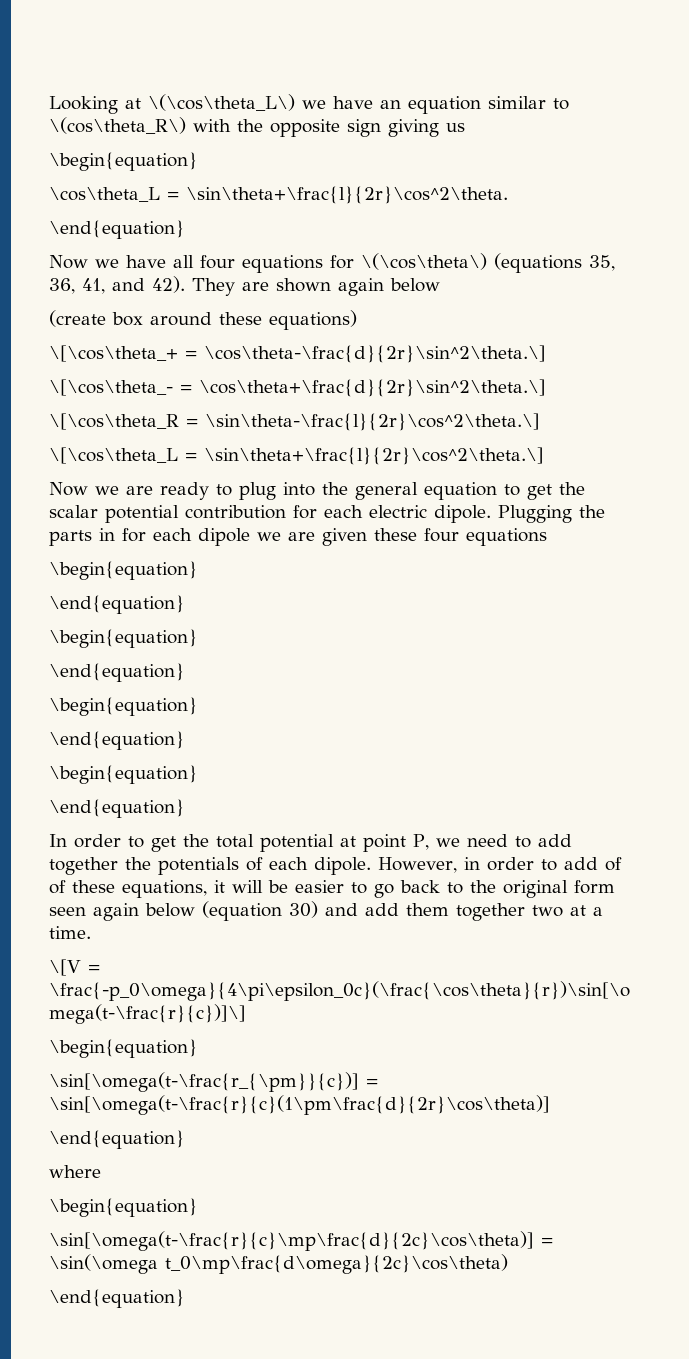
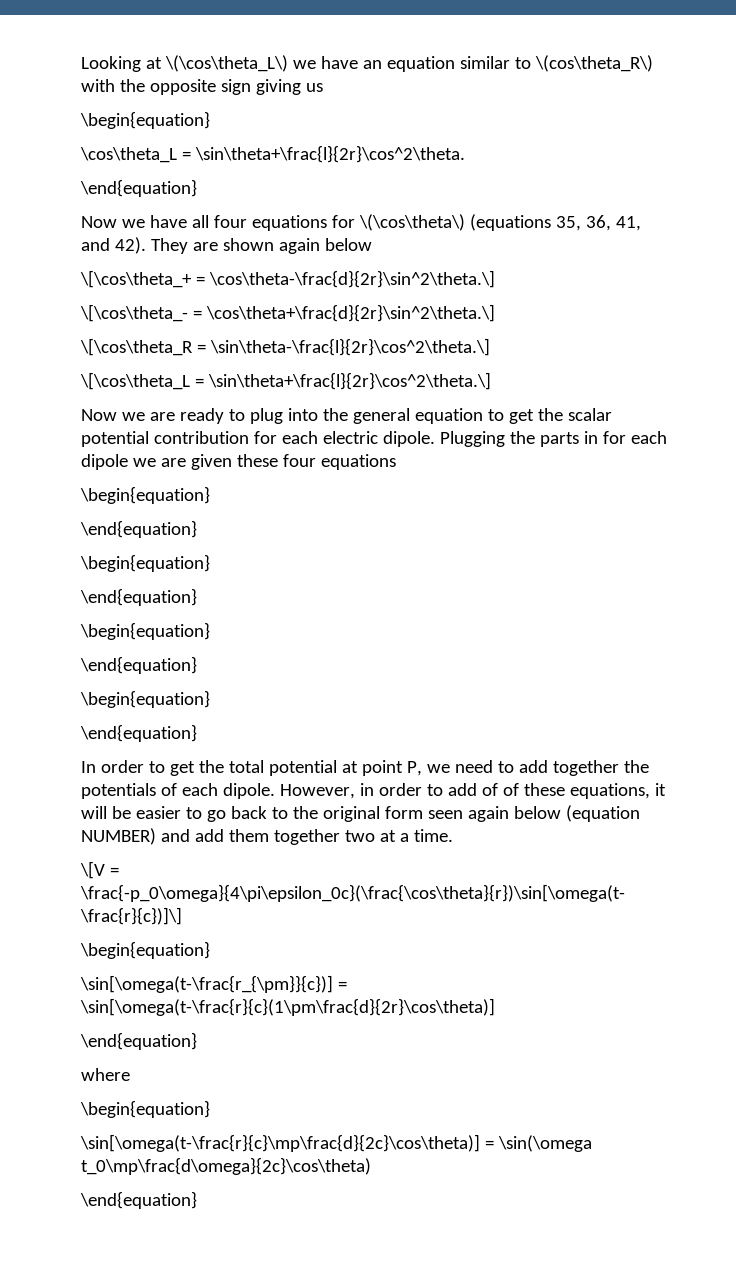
[49,310,357,330] // (create box around these equations) -> (372, 244) none
[289,901,318,918] 30) -> [81,828,156,845] NUMBER)

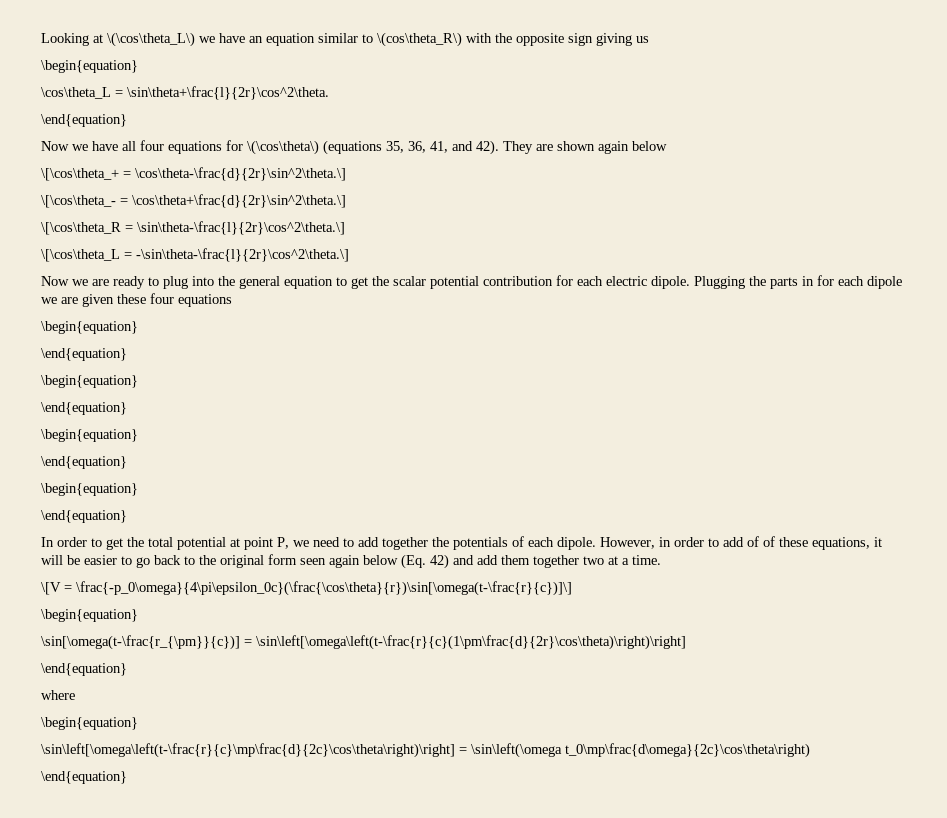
[207,372,491,390] \sin\theta+\frac{l}{2r}\cos^2\theta.\] -> [136,248,349,262] -\sin\theta-\frac{l}{2r}\cos^2\theta.\]
[565,805,640,822] [81,828,156,845] (equation NUMBER) -> [401,554,449,569] (Eq. 42)
[80,998,495,1016] \sin[\omega(t-\frac{r}{c}(1\pm\frac{d}{2r}\cos\theta)] -> [256,635,686,650] \sin\left[\omega\left(t-\frac{r}{c}(1\pm\frac{d}{2r}\cos\theta)\right)\right]
[80,1134,592,1152] [81,1157,371,1175] \sin[\omega(t-\frac{r}{c}\mp\frac{d}{2c}\cos\theta)] = \sin(\omega t_0\mp\frac{d\omega}{2c}\cos\theta) -> [41,743,810,758] \sin\left[\omega\left(t-\frac{r}{c}\mp\frac{d}{2c}\cos\theta\right)\right] = \sin\left(\omega t_0\mp\frac{d\omega}{2c}\cos\theta\right)

